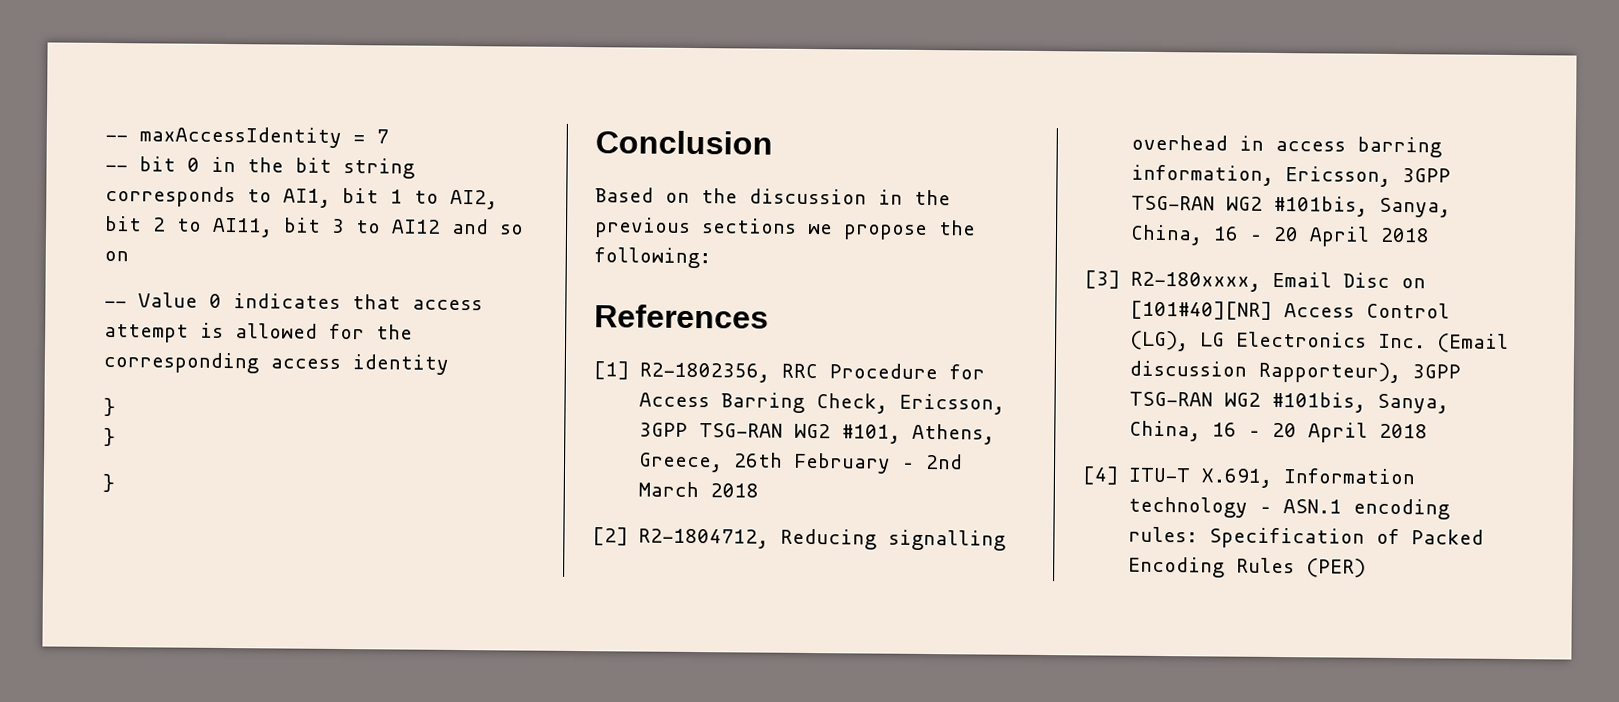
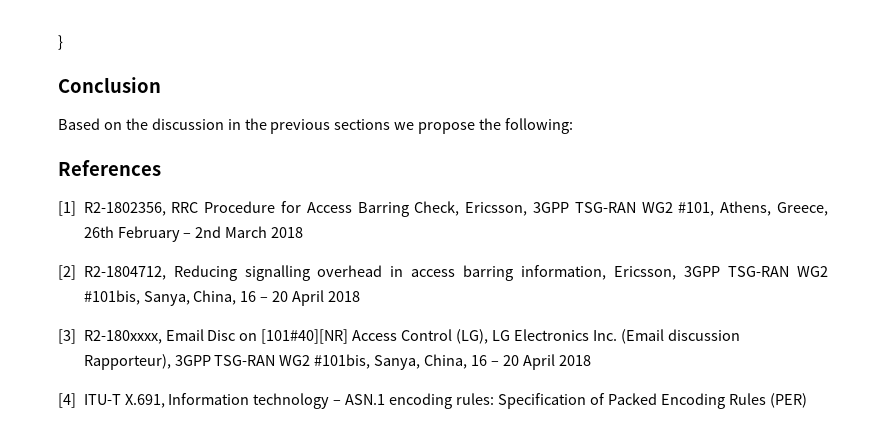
[105,126,389,148] [105,156,415,179] [105,185,498,210] [105,215,524,238] [104,250,129,262] [104,292,483,311] [104,322,413,343] [103,351,449,375] [103,397,116,417] [103,427,116,447] -- maxAccessIdentity = 7 // -- bit 0 in the bit string corresponds to AI1, bit 1 to AI2, bit 2 to AI11, bit 3 to AI12 and so on // -- Value 0 indicates that access attempt is allowed for the corresponding access identity // } // } // -> (58, 42) none

